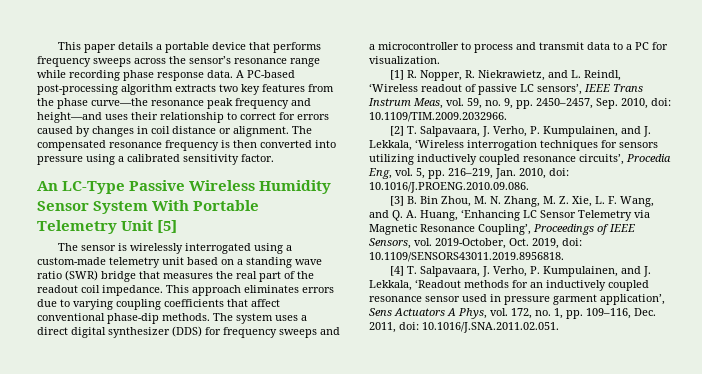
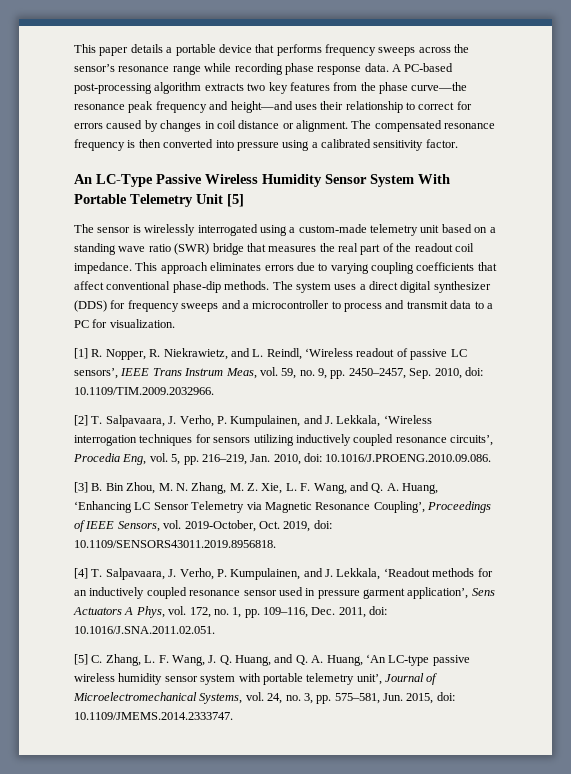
(559, 327) none -> [74,654,470,666] [74,673,438,685] [73,692,455,704] [74,712,233,720] // [5] C. Zhang, L. F. Wang, J. Q. Huang, and Q. A. Huang, ‘An LC-type passive wireless humidity sensor system with portable telemetry unit’, Journal of Microelectromechanical Systems, vol. 24, no. 3, pp. 575–581, Jun. 2015, doi: 10.1109/JMEMS.2014.2333747.

